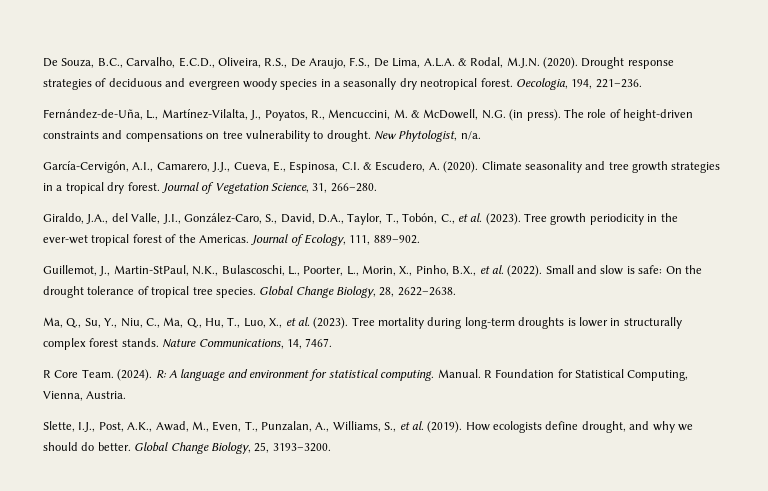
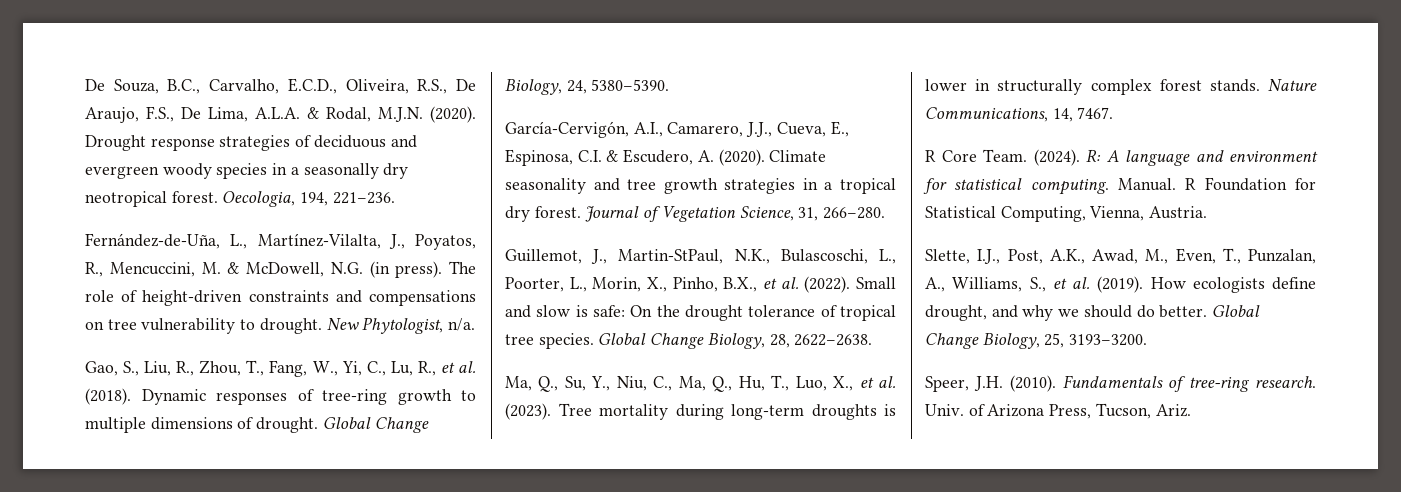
(481, 135) none -> [85,360,477,377] [85,388,476,405] [85,417,429,433] [505,79,670,95] // Gao, S., Liu, R., Zhou, T., Fang, W., Yi, C., Lu, R., et al. (2018). Dynamic responses of tree-ring growth to multiple dimensions of drought. Global Change Biology, 24, 5380–5390.
[43,213,678,225] [43,234,420,246] // Giraldo, J.A., del Valle, J.I., González-Caro, S., David, D.A., Taylor, T., Tobón, C., et al. (2023). Tree growth periodicity in the ever-wet tropical forest of the Americas. Journal of Ecology, 111, 889–902. -> (886, 213) none
(331, 447) none -> [925,375,1316,392] [925,403,1191,419] // Speer, J.H. (2010). Fundamentals of tree-ring research. Univ. of Arizona Press, Tucson, Ariz.

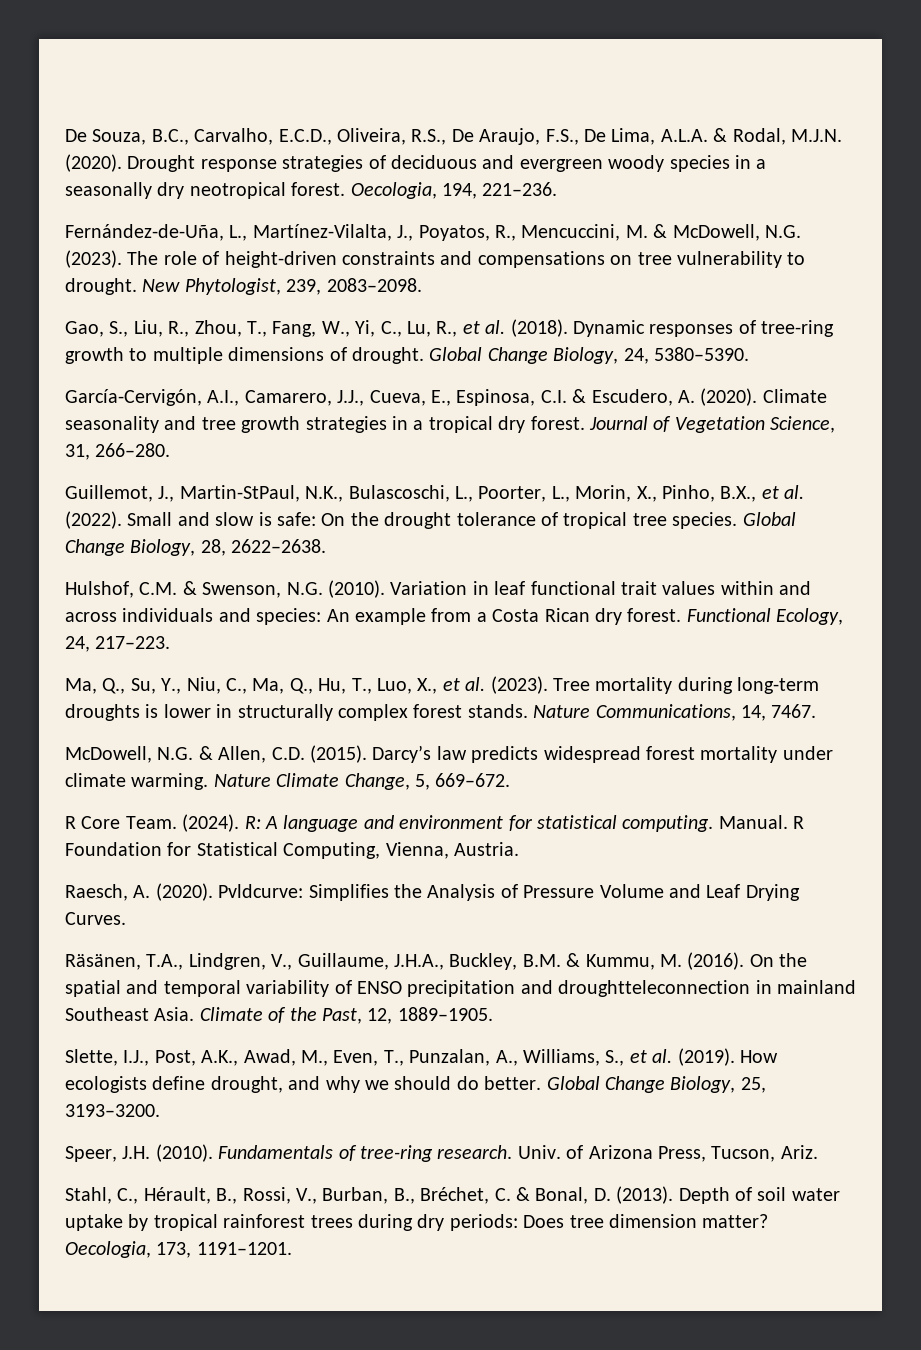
[369,261,443,278] (in press). -> [65,250,122,268] (2023).
[448,318,476,331] n/a. -> [286,278,422,295] 239, 2083–2098.
(873, 340) none -> [65,580,812,598] [65,608,844,625] [65,636,171,652] // Hulshof, C.M. & Swenson, N.G. (2010). Variation in leaf functional trait values within and across individuals and species: An example from a Costa Rican dry forest. Functional Ecology, 24, 217–223.
(1114, 113) none -> [65,745,833,763] [65,773,511,790] // McDowell, N.G. & Allen, C.D. (2015). Darcy’s law predicts widespread forest mortality under climate warming. Nature Climate Change, 5, 669–672.
(1208, 212) none -> [65,883,800,901] [65,912,126,925] [65,952,808,970] [65,980,856,997] [65,1007,493,1024] // Raesch, A. (2020). Pvldcurve: Simplifies the Analysis of Pressure Volume and Leaf Drying Curves. // Räsänen, T.A., Lindgren, V., Guillaume, J.H.A., Buckley, B.M. & Kummu, M. (2016). On the spatial and temporal variability of ENSO precipitation and droughtteleconnection in mainland Southeast Asia. Climate of the Past, 12, 1889–1905.
(1191, 410) none -> [65,1186,840,1204] [65,1214,769,1231] [65,1241,292,1258] // Stahl, C., Hérault, B., Rossi, V., Burban, B., Bréchet, C. & Bonal, D. (2013). Depth of soil water uptake by tropical rainforest trees during dry periods: Does tree dimension matter? Oecologia, 173, 1191–1201.

